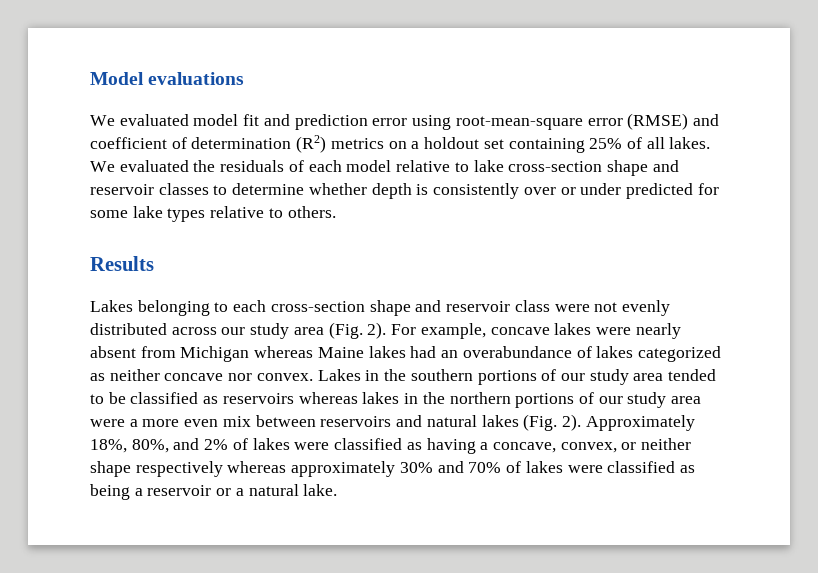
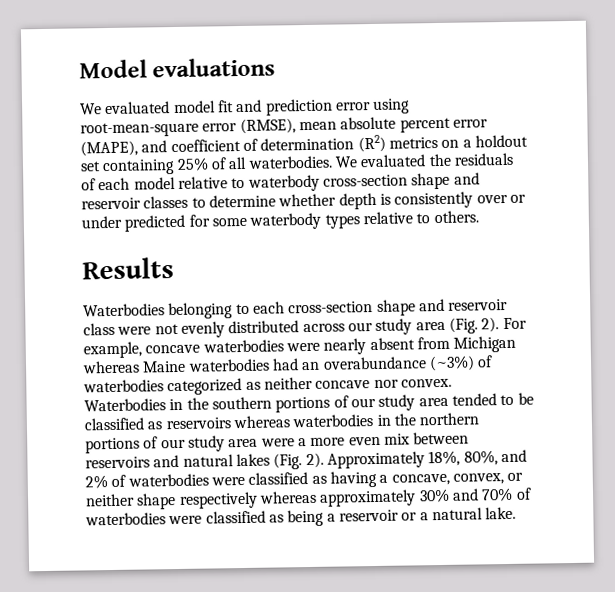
[627,113,689,130] (RMSE) -> [239,116,488,135] [80,140,138,157] (RMSE), mean absolute percent error (MAPE),
[669,137,711,149] lakes. -> [247,155,333,169] waterbodies.
[473,160,504,172] lake -> [247,174,320,192] waterbody
[132,206,163,218] lake -> [249,212,322,230] waterbody
[90,300,133,312] Lakes -> [83,303,165,317] Waterbodies
[554,323,592,335] lakes -> [202,339,284,353] waterbodies
[368,346,406,358] lakes -> [187,358,270,372] waterbodies
[576,346,634,358] of lakes -> [428,355,494,372] [83,379,164,393] (~3%) of waterbodies
[317,369,361,381] Lakes -> [84,398,166,412] Waterbodies
[362,392,400,404] lakes -> [292,414,374,428] waterbodies
[252,438,290,450] lakes -> [127,473,209,487] waterbodies
[525,461,563,473] lakes -> [85,512,166,526] waterbodies

